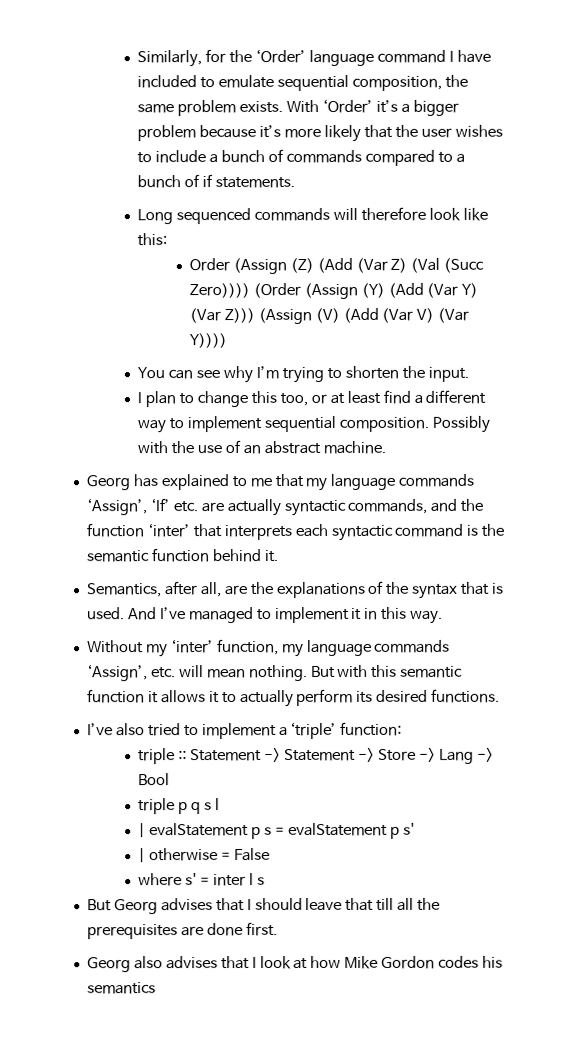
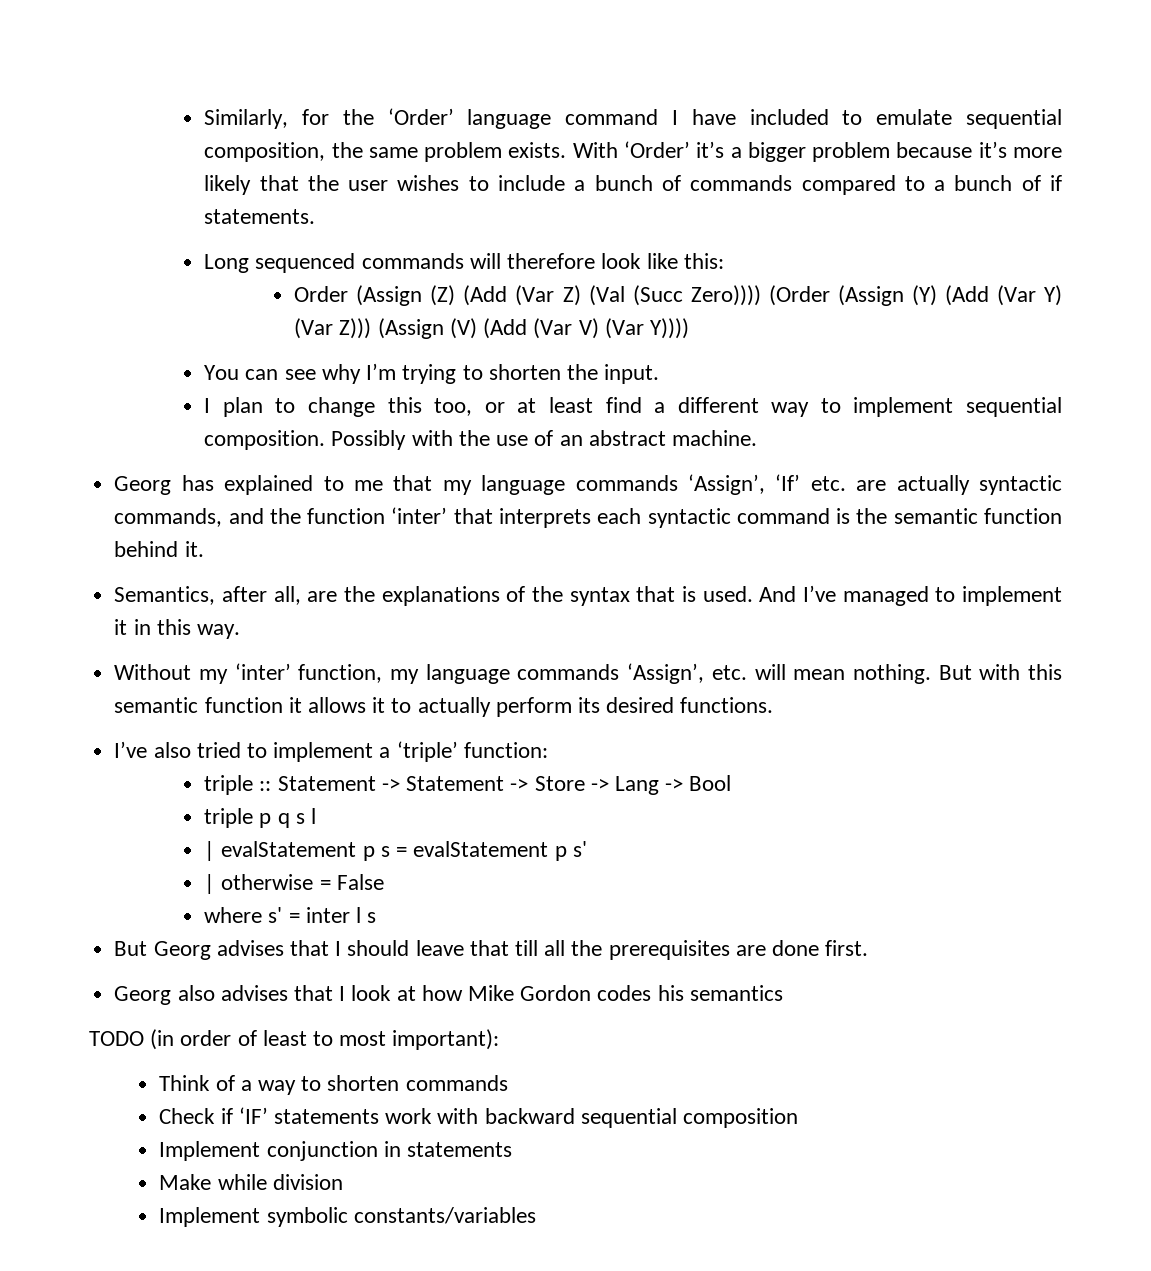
(156, 988) none -> [89,1029,500,1050] [159,1075,508,1095] [159,1107,798,1128] [159,1141,512,1161] [159,1174,343,1190] [159,1207,536,1227] // TODO (in order of least to most important): // Think of a way to shorten commands // Check if ‘IF’ statements work with backward sequential composition // Implement conjunction in statements // Make while division // Implement symbolic constants/variables

